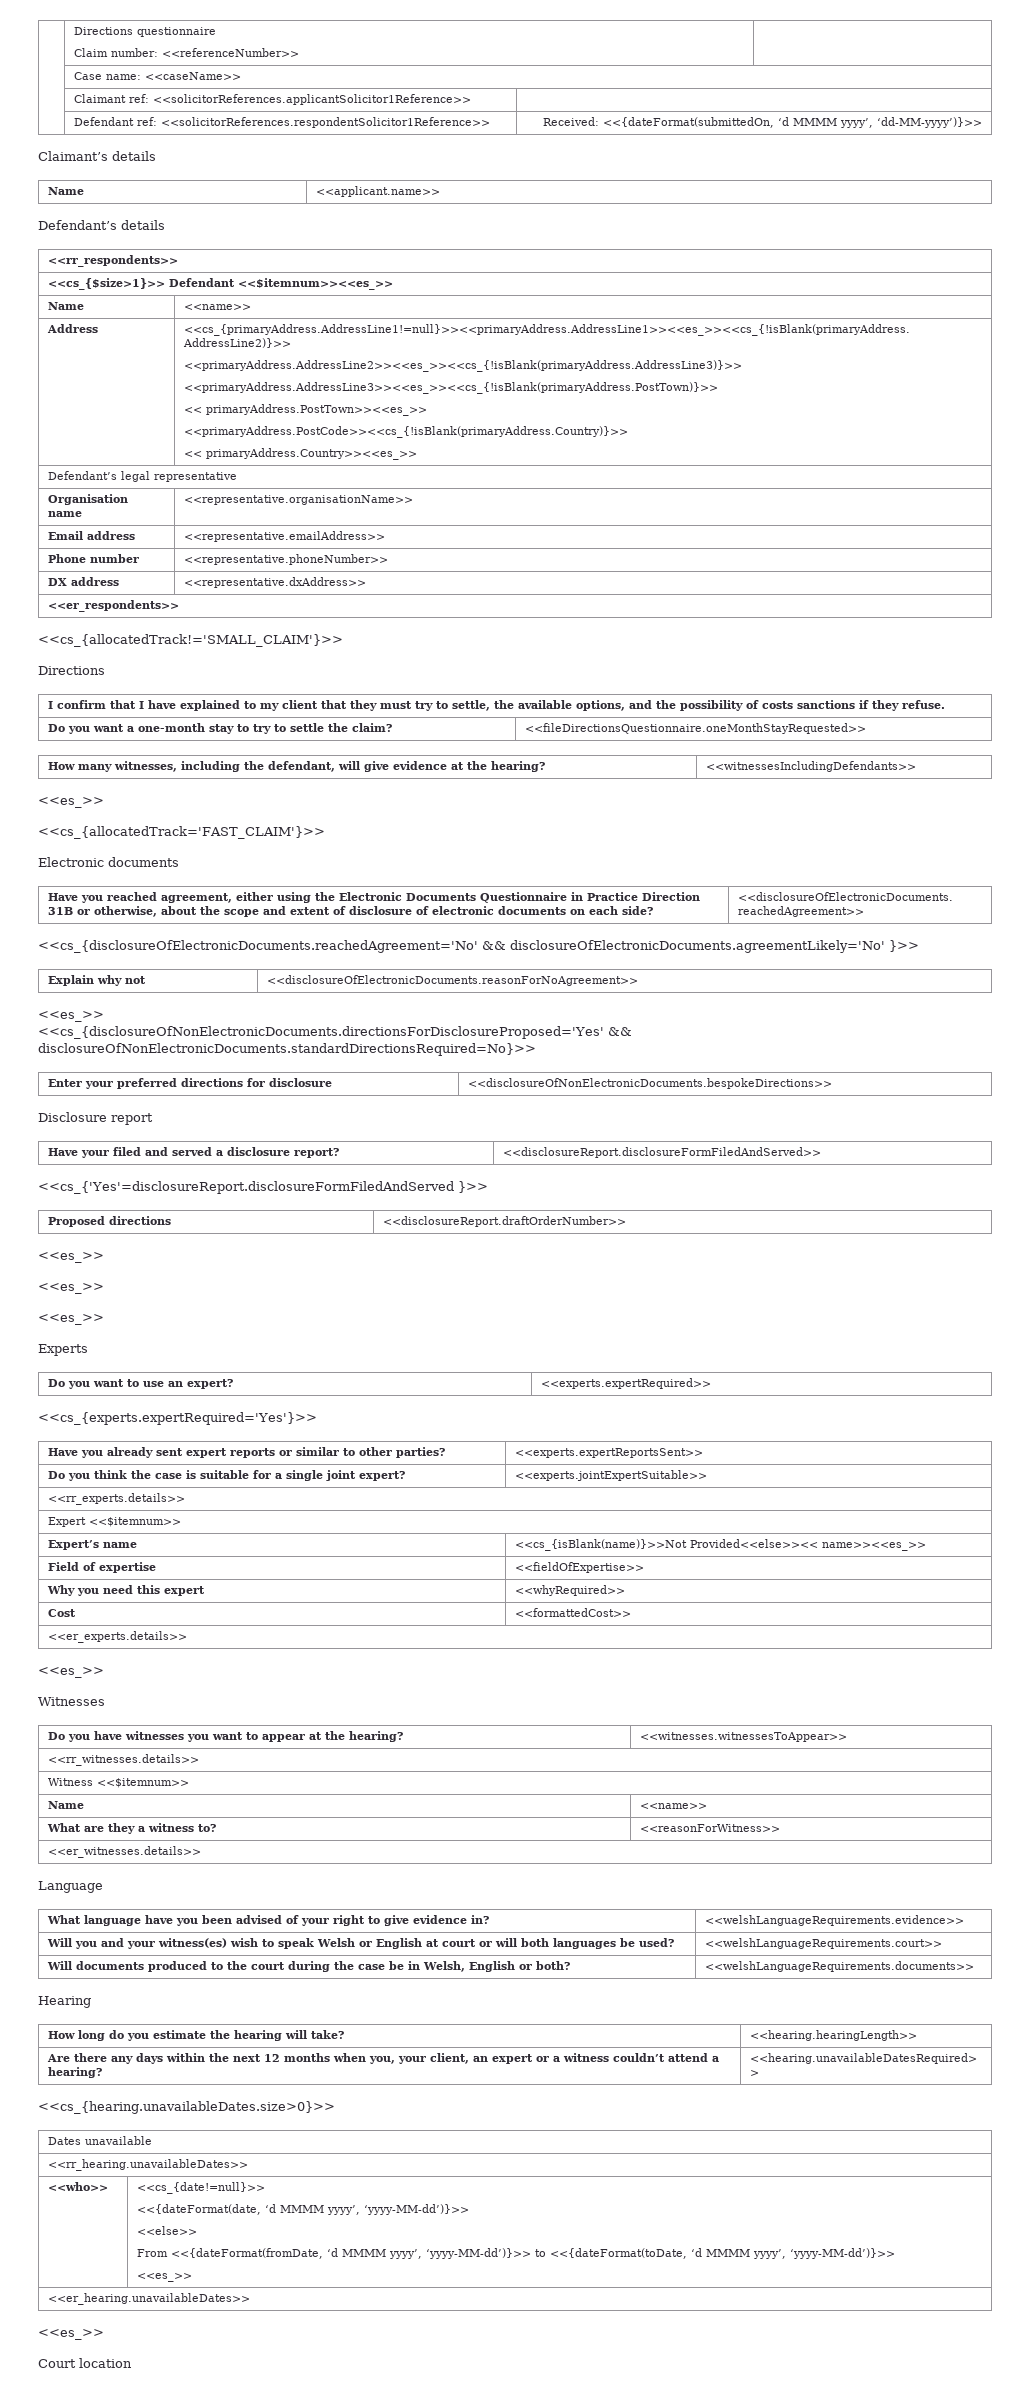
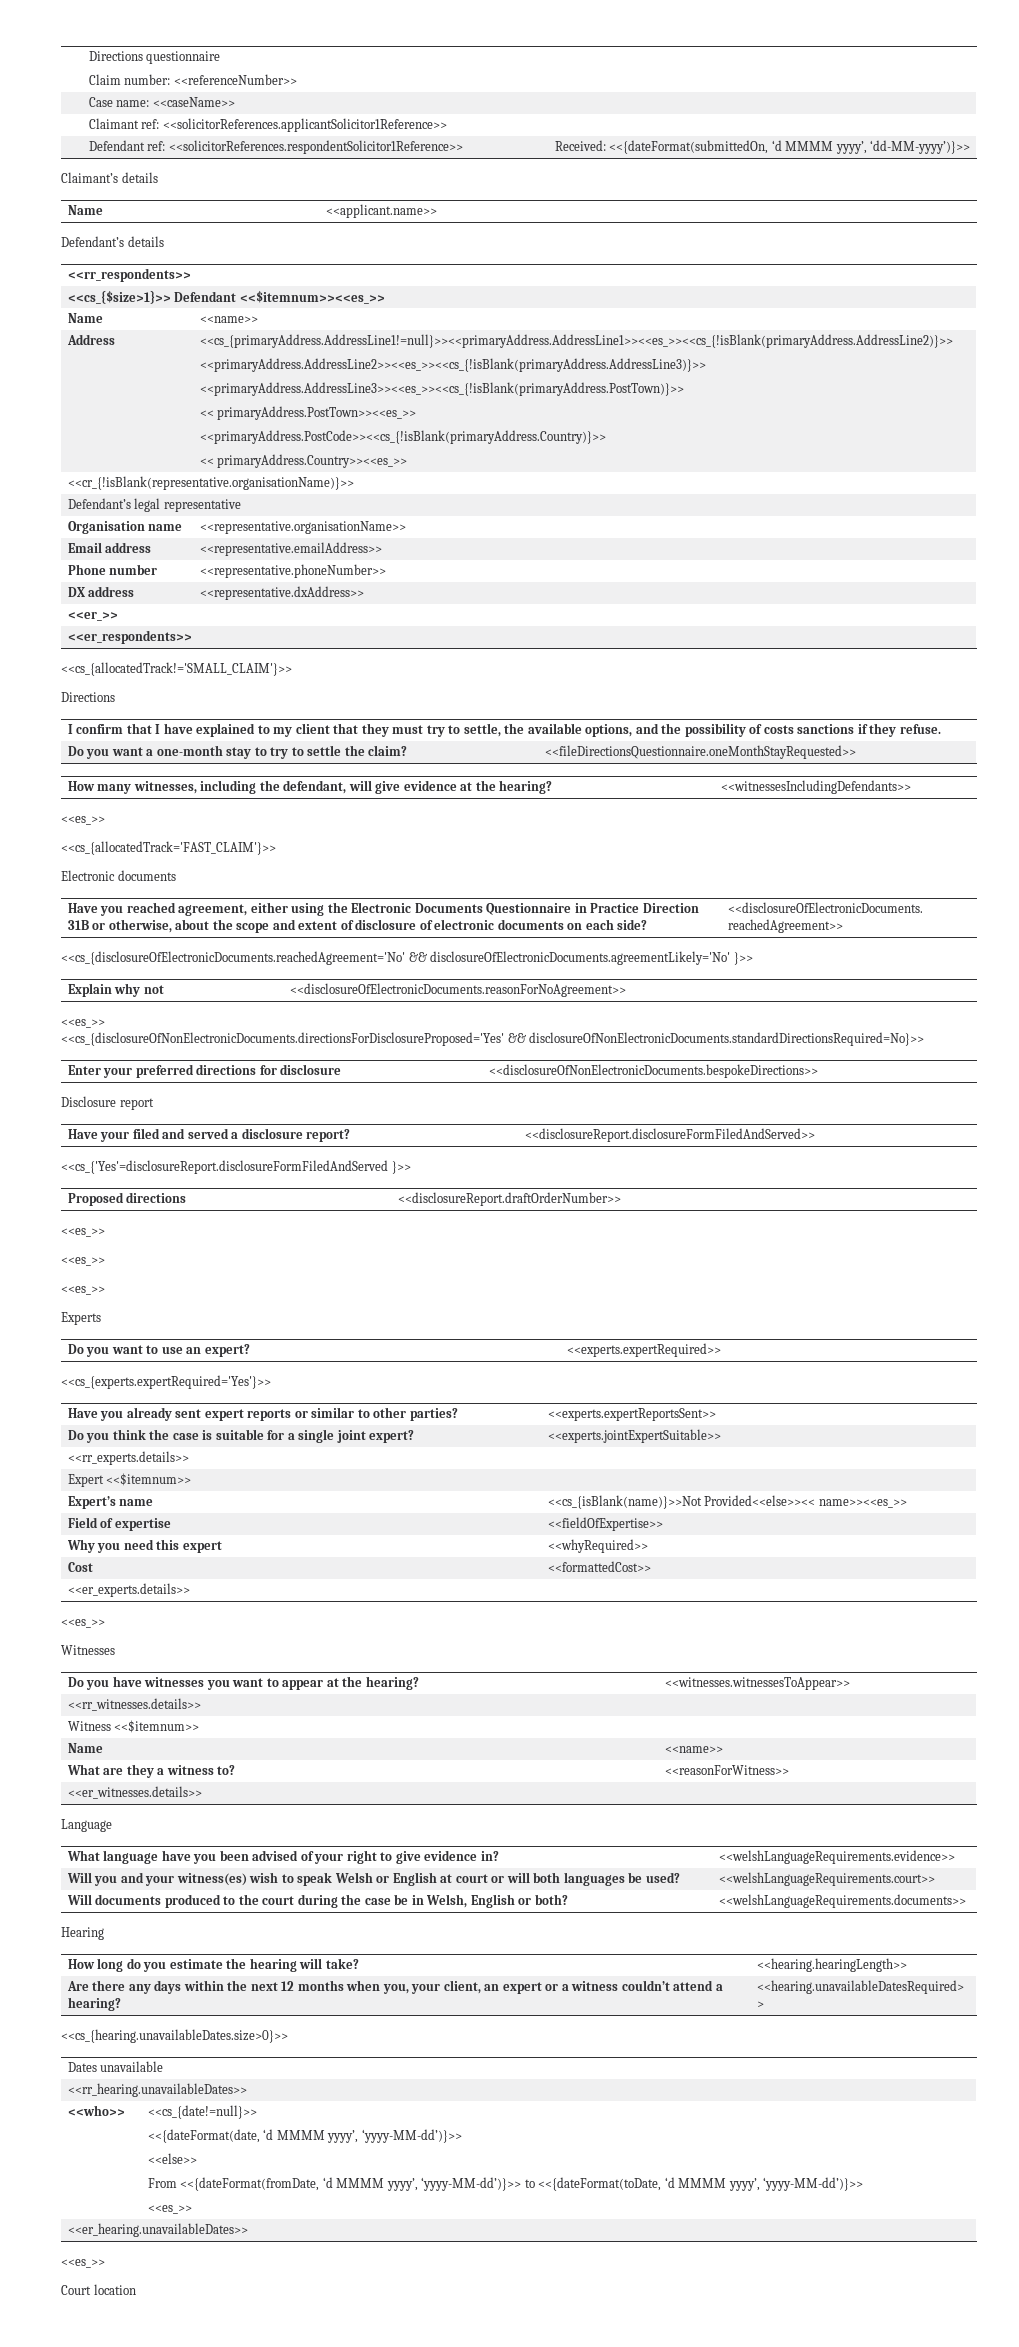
(417, 454) none -> [67,476,354,490] // <<cr_{!isBlank(representative.organisationName)}>>
(366, 582) none -> [67,612,118,621] // <<er_>>

